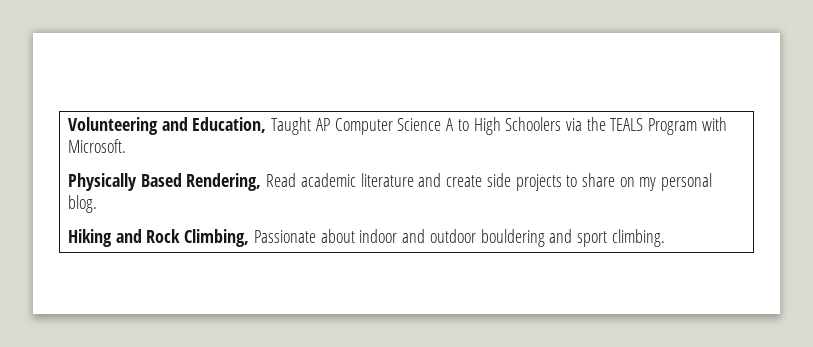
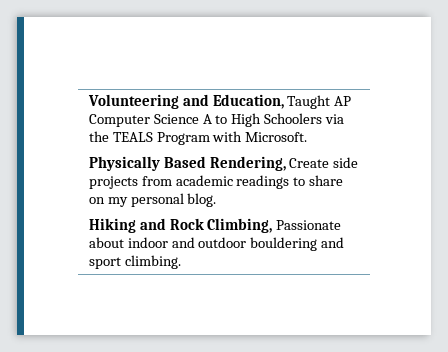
[266,173,562,191] Read academic literature and create side projects -> [289,157,359,168] [88,175,290,189] Create side projects from academic readings

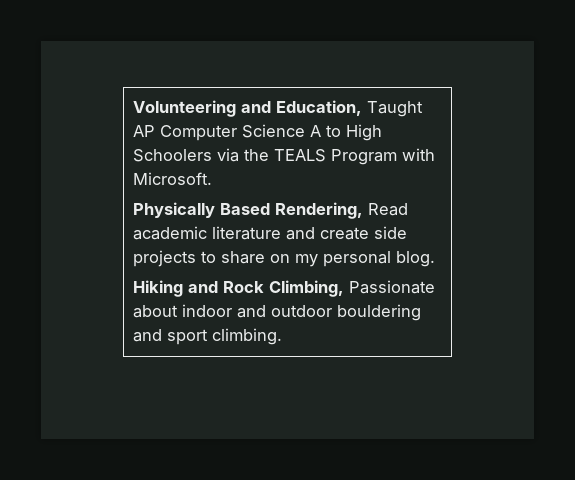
[289,157,359,168] [88,175,290,189] Create side projects from academic readings -> [368,203,409,216] [133,226,408,240] [133,250,197,267] Read academic literature and create side projects

